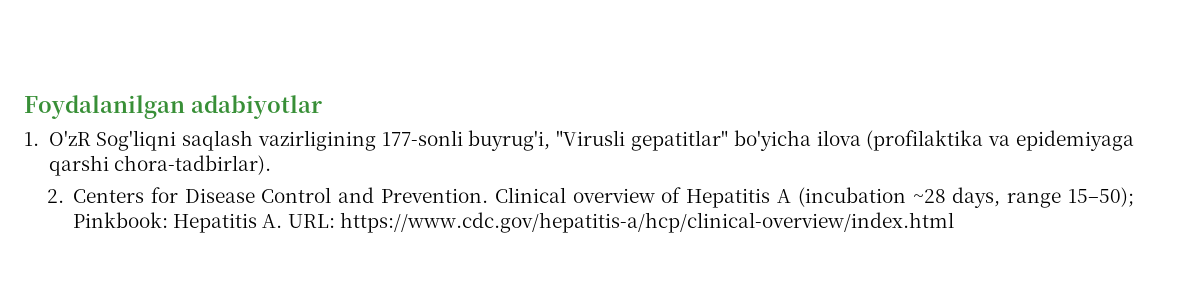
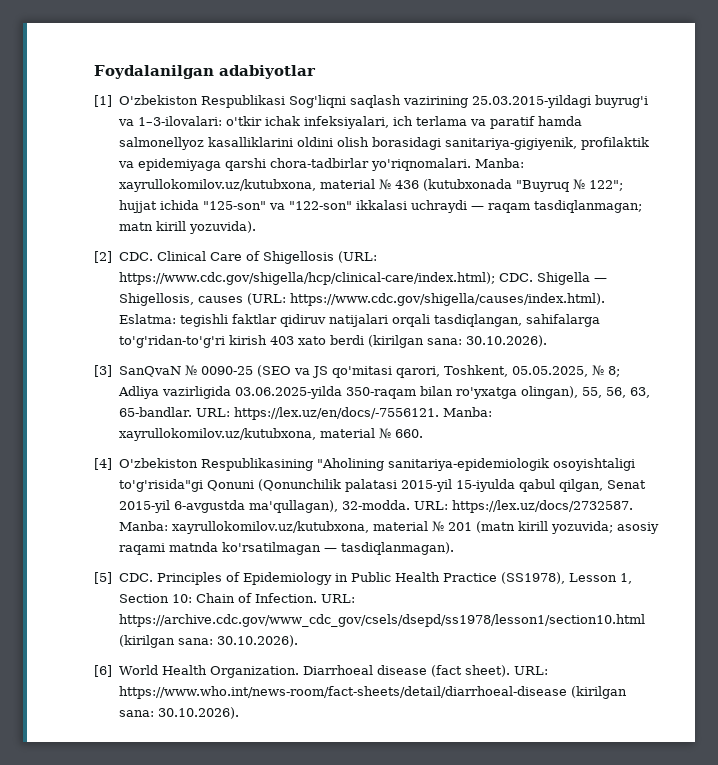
[24,130,1134,151] [48,155,271,176] [46,187,1134,208] [73,212,954,233] 1. O'zR Sog'liqni saqlash vazirligining 177-sonli buyrug'i, "Virusli gepatitlar" bo'yicha ilova (profilaktika va epidemiyaga qarshi chora-tadbirlar). // 2. Centers for Disease Control and Prevention. Clinical overview of Hepatitis A (incubation ~28 days, range 15–50); Pinkbook: Hepatitis A. URL: https://www.cdc.gov/hepatitis-a/hcp/clinical-overview/index.html -> [94,95,648,108] [117,116,582,129] [118,137,649,150] [117,158,524,171] [118,179,624,192] [118,200,642,213] [118,221,256,234] [94,251,377,264] [118,272,608,285] [118,293,606,306] [118,314,600,327] [118,335,547,348] [94,365,621,378] [117,386,650,399] [118,407,493,420] [118,428,424,441] [94,458,635,471] [118,479,646,492] [118,500,633,513] [118,521,660,534] [118,542,454,555] [94,572,632,585] [118,593,355,603] [118,614,645,627] [118,635,298,648] [94,665,548,678] [118,686,628,699] [118,707,239,719] [1] O'zbekiston Respublikasi Sog'liqni saqlash vazirining 25.03.2015-yildagi buyrug'i va 1–3-ilovalari: o'tkir ichak infeksiyalari, ich terlama va paratif hamda salmonellyoz kasalliklarini oldini olish borasidagi sanitariya-gigiyenik, profilaktik va epidemiyaga qarshi chora-tadbirlar yo'riqnomalari. Manba: xayrullokomilov.uz/kutubxona, material № 436 (kutubxonada "Buyruq № 122"; hujjat ichida "125-son" va "122-son" ikkalasi uchraydi — raqam tasdiqlanmagan; matn kirill yozuvida). // [2] CDC. Clinical Care of Shigellosis (URL: https://www.cdc.gov/shigella/hcp/clinical-care/index.html); CDC. Shigella — Shigellosis, causes (URL: https://www.cdc.gov/shigella/causes/index.html). Eslatma: tegishli faktlar qidiruv natijalari orqali tasdiqlangan, sahifalarga to'g'ridan-to'g'ri kirish 403 xato berdi (kirilgan sana: 30.10.2026). // [3] SanQvaN № 0090-25 (SEO va JS qo'mitasi qarori, Toshkent, 05.05.2025, № 8; Adliya vazirligida 03.06.2025-yilda 350-raqam bilan ro'yxatga olingan), 55, 56, 63, 65-bandlar. URL: https://lex.uz/en/docs/-7556121. Manba: xayrullokomilov.uz/kutubxona, material № 660. // [4] O'zbekiston Respublikasining "Aholining sanitariya-epidemiologik osoyishtaligi to'g'risida"gi Qonuni (Qonunchilik palatasi 2015-yil 15-iyulda qabul qilgan, Senat 2015-yil 6-avgustda ma'qullagan), 32-modda. URL: https://lex.uz/docs/2732587. Manba: xayrullokomilov.uz/kutubxona, material № 201 (matn kirill yozuvida; asosiy raqami matnda ko'rsatilmagan — tasdiqlanmagan). // [5] CDC. Principles of Epidemiology in Public Health Practice (SS1978), Lesson 1, Section 10: Chain of Infection. URL: https://archive.cdc.gov/www_cdc_gov/csels/dsepd/ss1978/lesson1/section10.html (kirilgan sana: 30.10.2026). // [6] World Health Organization. Diarrhoeal disease (fact sheet). URL: https://www.who.int/news-room/fact-sheets/detail/diarrhoeal-disease (kirilgan sana: 30.10.2026).

